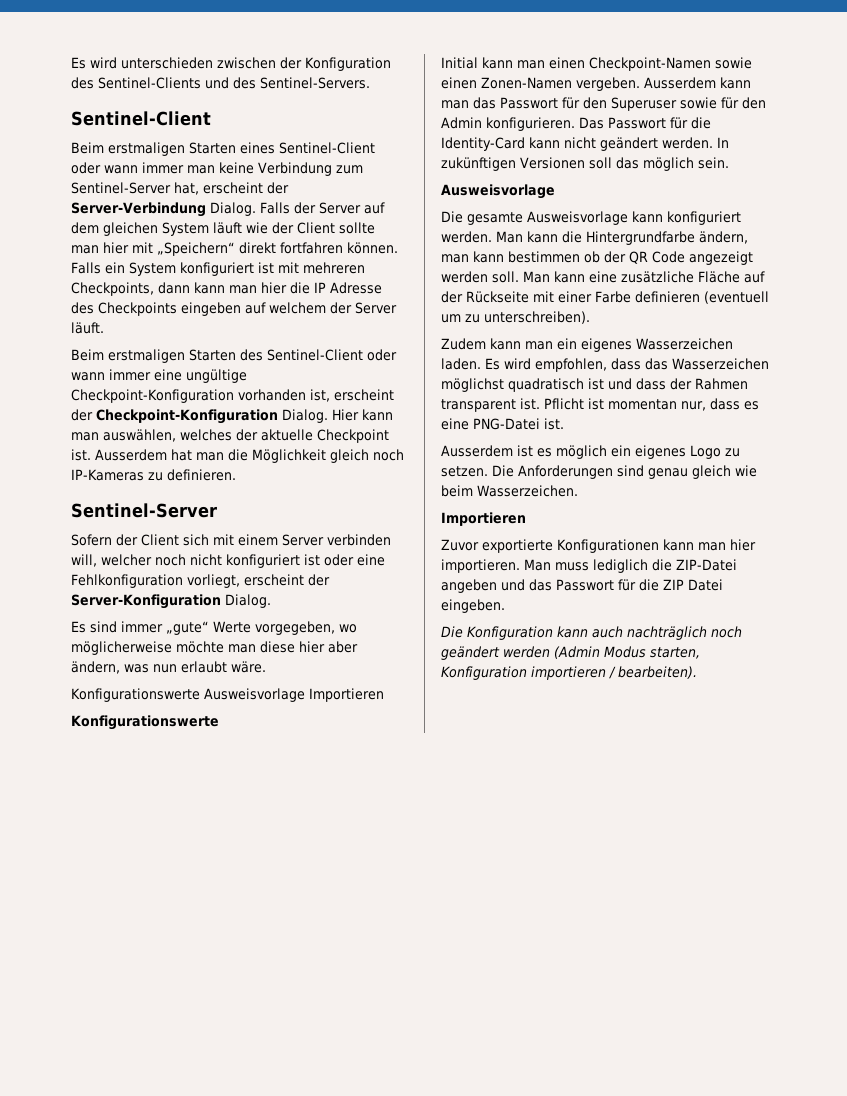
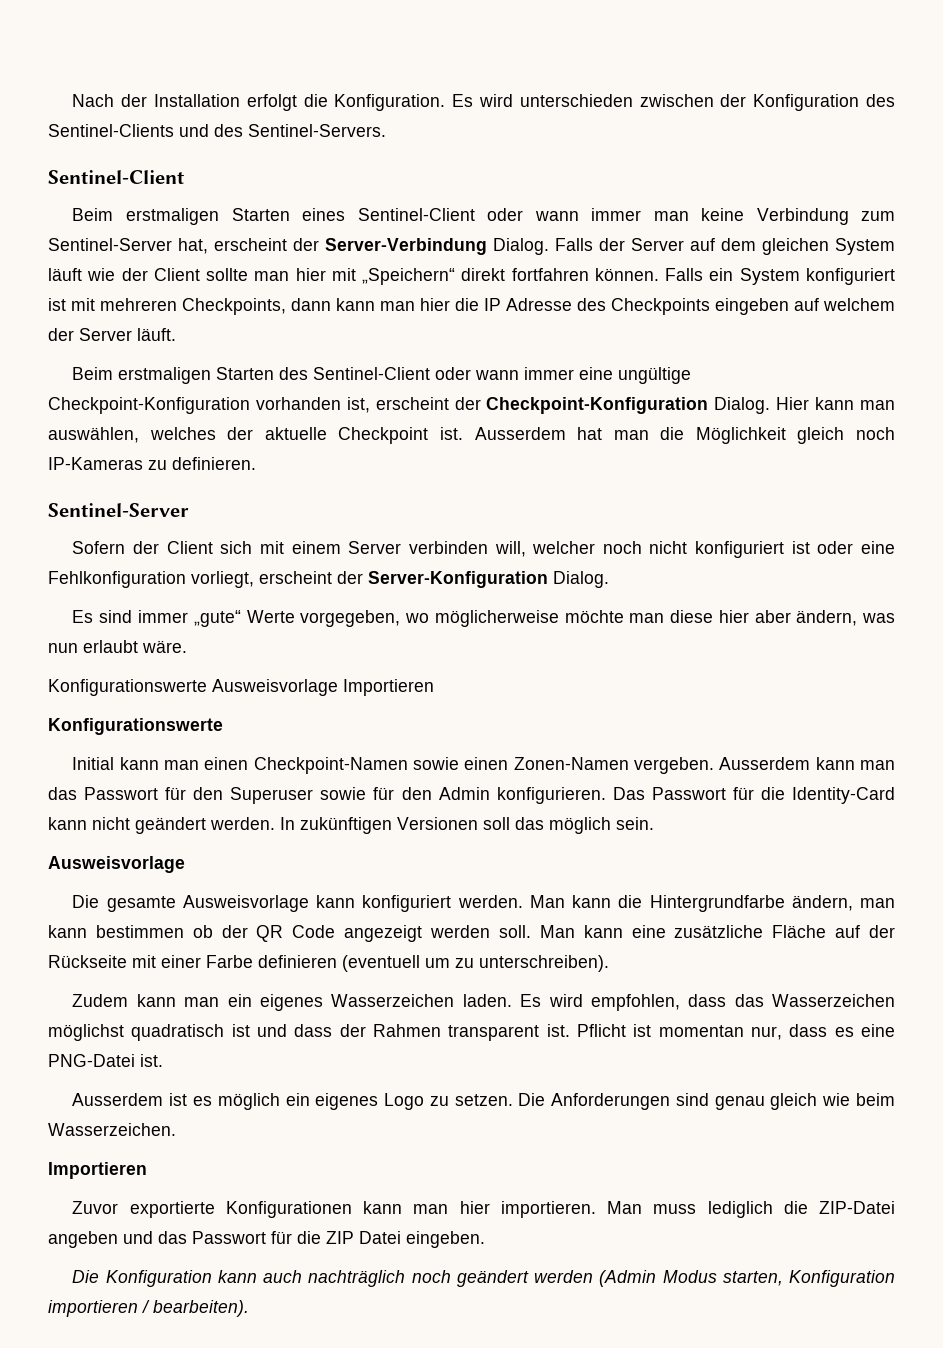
(71, 63) none -> [72,94,446,111] Nach der Installation erfolgt die Konfiguration.

